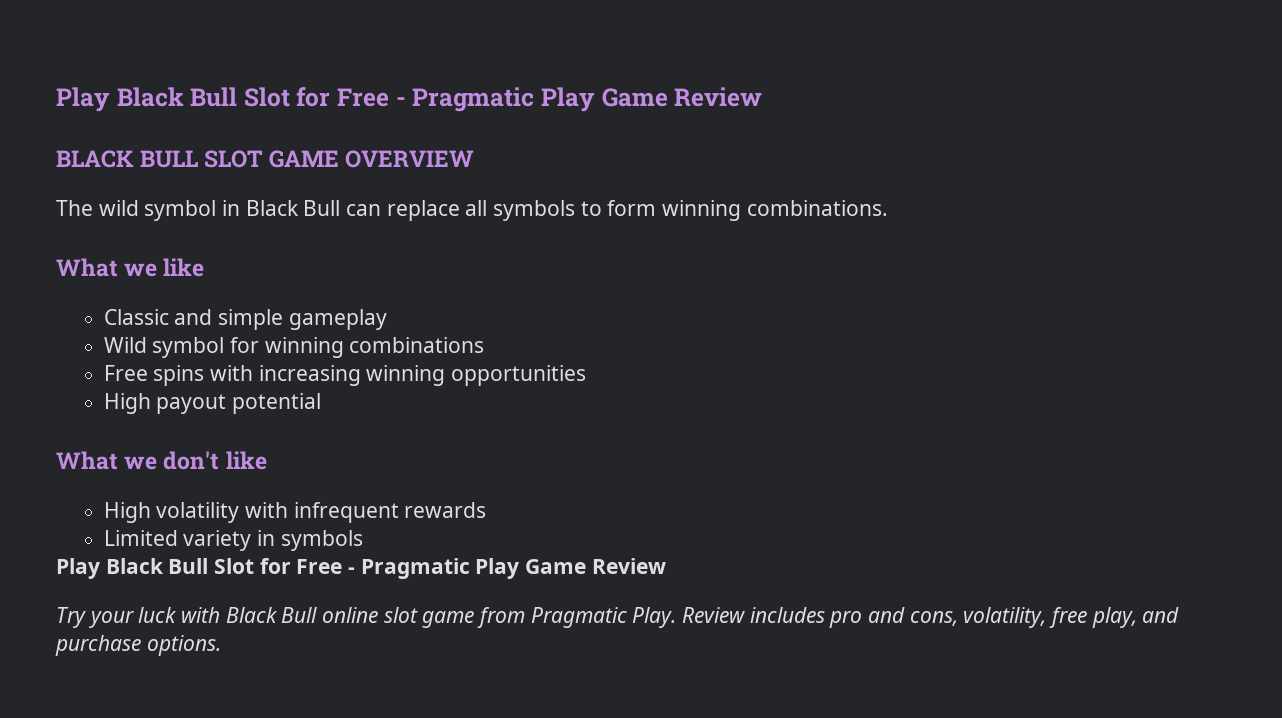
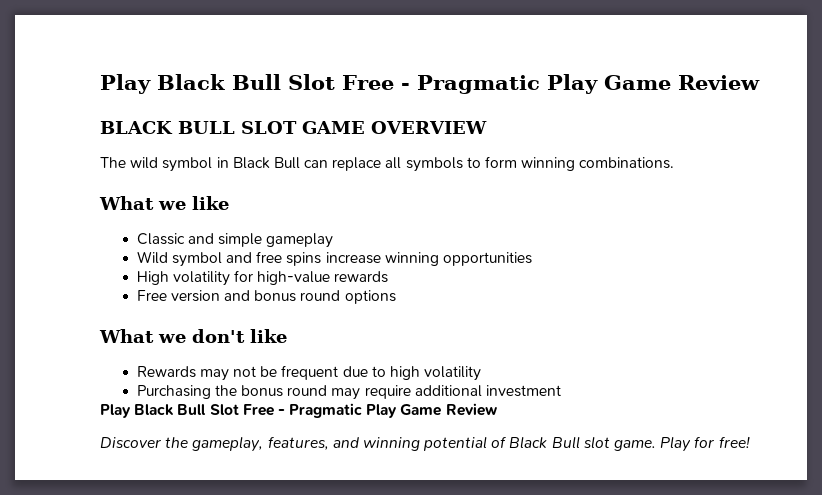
[56,87,331,112] Play Black Bull Slot for -> [100,74,335,94] Play Black Bull Slot
[229,337,485,358] [103,365,586,386] [103,393,321,414] [56,451,267,470] [103,502,487,523] [103,530,363,551] [56,558,666,579] [56,607,1180,628] [55,635,221,656] for winning combinations // Free spins with increasing winning opportunities // High payout potential // What we don't like // High volatility with infrequent rewards // Limited variety in symbols // Play Black Bull Slot for Free - Pragmatic Play Game Review // Try your luck with Black Bull online slot game from Pragmatic Play. Review includes pro and cons, volatility, free play, and purchase options. -> [226,251,533,266] [136,270,389,286] [136,290,396,304] [99,329,287,343] [136,365,482,381] [136,385,562,400] [100,403,497,418] [100,436,750,452] and free spins increase winning opportunities // High volatility for high-value rewards // Free version and bonus round options // What we don't like // Rewards may not be frequent due to high volatility // Purchasing the bonus round may require additional investment // Play Black Bull Slot Free - Pragmatic Play Game Review // Discover the gameplay, features, and winning potential of Black Bull slot game. Play for free!

